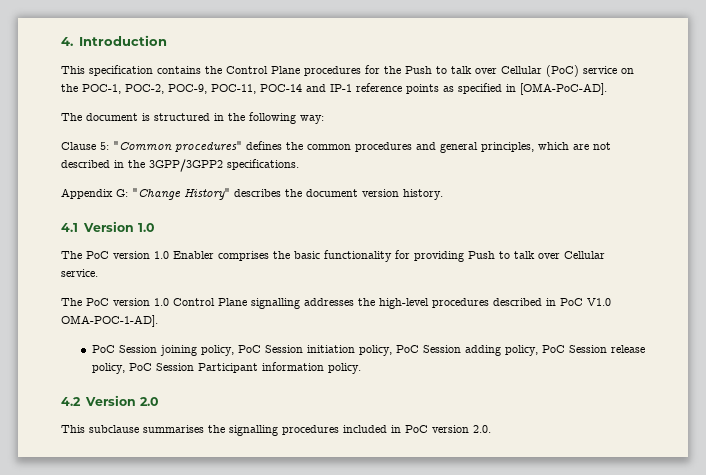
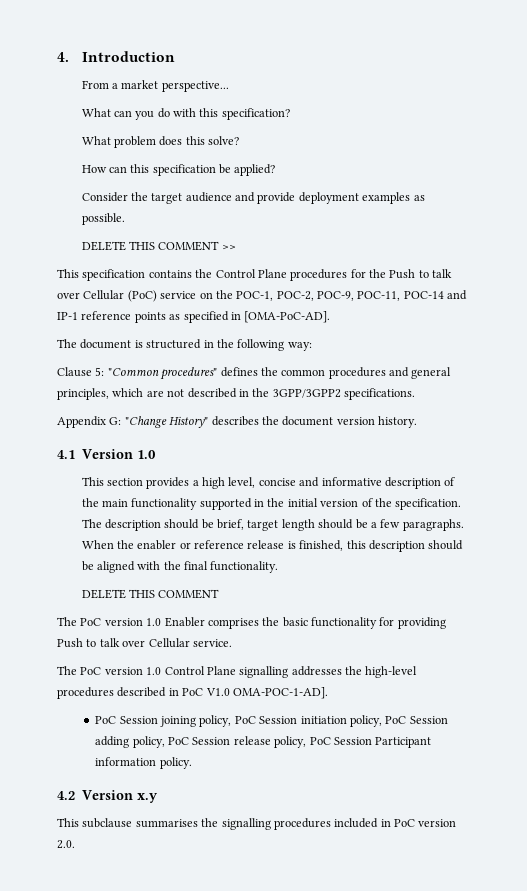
(167, 40) none -> [81,80,229,92] [81,108,290,120] [81,136,240,148] [81,164,276,176] [81,192,425,204] [81,213,125,225] [81,241,236,251] // From a market perspective... // What can you do with this specification? // What problem does this solve? // How can this specification be applied? // Consider the target audience and provide deployment examples as possible. // DELETE THIS COMMENT >>
(154, 227) none -> [81,477,456,489] [81,498,462,510] [81,519,464,531] [81,540,464,552] [81,561,279,573] [81,589,220,599] // This section provides a high level, concise and informative description of the main functionality supported in the initial version of the specification. The description should be brief, target length should be a few paragraphs. When the enabler or reference release is finished, this description should be aligned with the final functionality. // DELETE THIS COMMENT
[139,397,158,406] 2.0 -> [136,793,158,803] x.y

